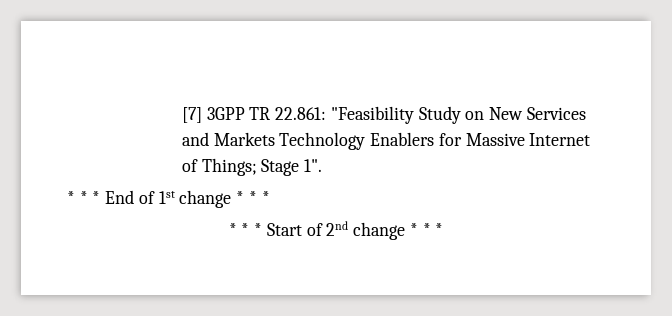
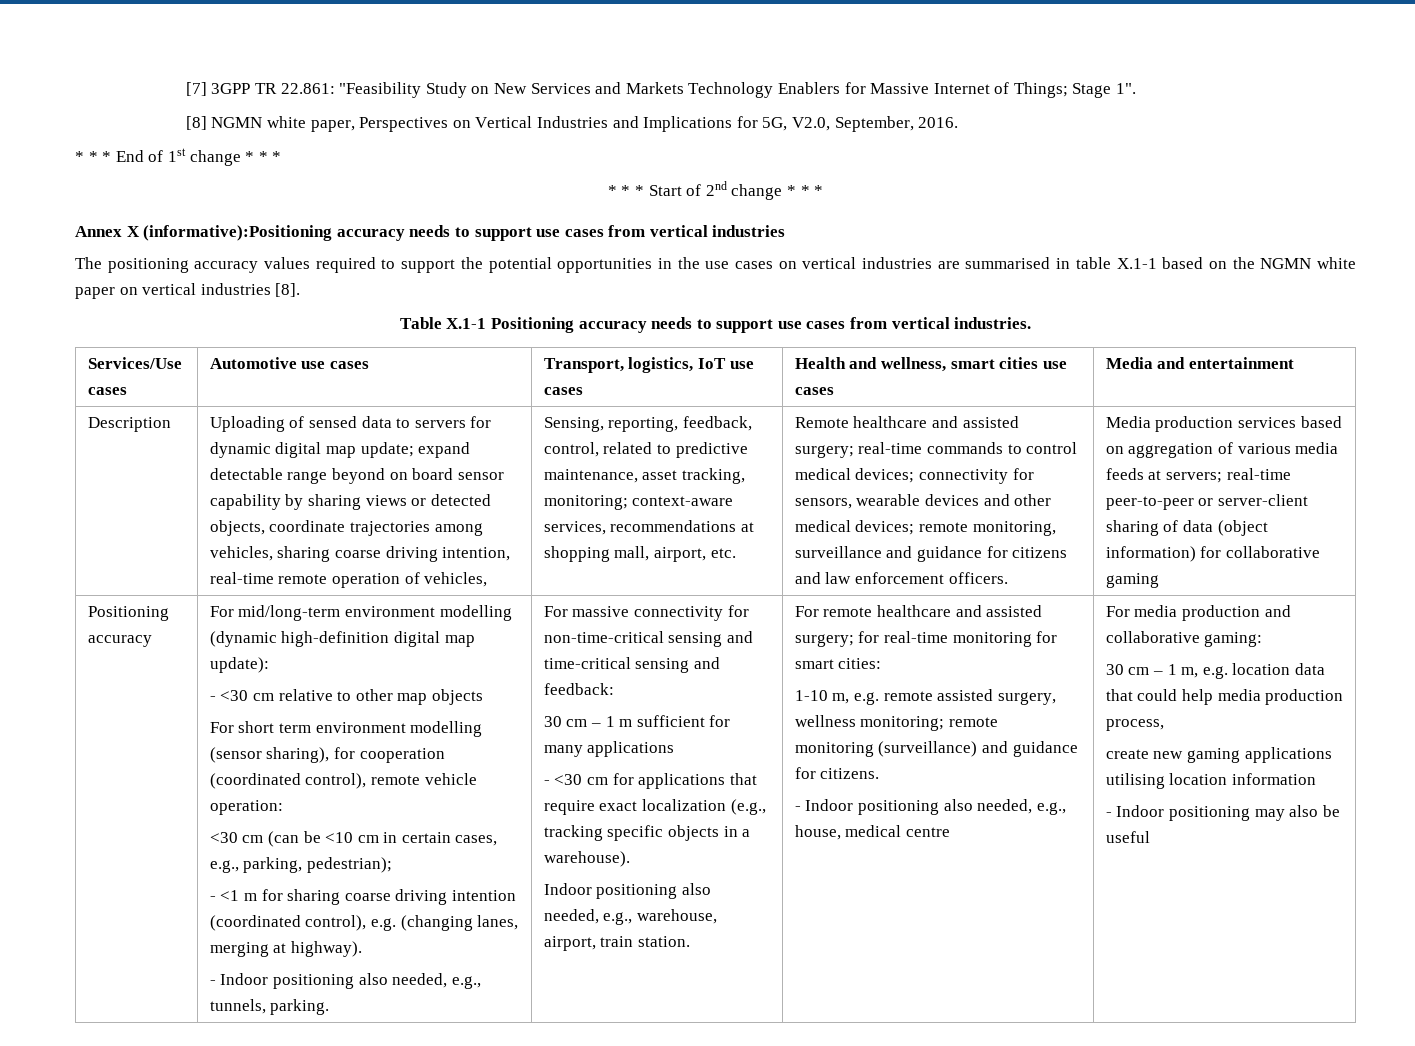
(323, 165) none -> [185,116,959,132] // [8] NGMN white paper, Perspectives on Vertical Industries and Implications for 5G, V2.0, September, 2016.
(444, 229) none -> [75,225,786,241] [75,257,1356,273] [75,283,301,299] [399,317,1032,333] [87,357,182,369] [87,387,127,395] [209,357,369,369] [543,357,754,373] [543,387,583,395] [794,357,1067,372] [794,387,834,395] [1105,357,1294,369] [87,417,171,432] [209,416,492,432] [209,442,471,458] [209,468,504,484] [209,494,491,510] [209,520,483,536] [209,546,511,562] [209,572,488,588] [543,416,752,432] [543,442,748,458] [543,468,745,484] [543,495,734,510] [543,520,754,535] [543,546,736,562] [794,416,1019,428] [794,442,1078,458] [794,468,1034,484] [794,494,1052,509] [794,520,1056,536] [794,546,1068,562] [794,572,1008,584] [1105,416,1342,432] [1105,442,1339,458] [1105,468,1291,483] [1105,494,1308,510] [1105,520,1268,536] [1105,546,1320,562] [1105,573,1159,588] [87,606,169,621] [87,635,152,647] [209,605,512,621] [209,631,475,647] [209,657,269,673] [209,689,483,705] [209,721,483,737] [209,747,445,763] [209,773,477,789] [209,800,283,815] [209,831,498,847] [209,857,392,873] [209,889,516,905] [209,915,519,931] [209,941,362,957] [209,973,481,989] [209,999,330,1015] [543,605,749,621] [543,631,753,647] [543,657,720,673] [543,683,614,695] [543,715,731,727] [543,741,675,757] [543,773,757,789] [543,799,766,815] [543,825,751,841] [543,851,630,867] [543,883,711,899] [543,909,717,925] [543,936,690,951] [794,605,1043,617] [794,631,1058,647] [794,658,882,669] [794,689,1056,705] [794,715,998,731] [794,741,1078,757] [794,767,880,779] [794,799,1066,815] [794,825,950,840] [1105,605,1291,621] [1105,631,1263,647] [1105,663,1325,679] [1105,689,1344,705] [1105,719,1164,731] [1105,747,1332,763] [1105,773,1316,789] [1105,805,1340,821] [1105,831,1150,843] // Annex X (informative):Positioning accuracy needs to support use cases from vertical industries // The positioning accuracy values required to support the potential opportunities in the use cases on vertical industries are summarised in table X.1-1 based on the NGMN white paper on vertical industries [8]. // Table X.1-1 Positioning accuracy needs to support use cases from vertical industries. // Services/Use cases | Automotive use cases | Transport, logistics, IoT use cases | Health and wellness, smart cities use cases | Media and entertainment // Description | Uploading of sensed data to servers for dynamic digital map update; expand detectable range beyond on board sensor capability by sharing views or detected objects, coordinate trajectories among vehicles, sharing coarse driving intention, real-time remote operation of vehicles, | Sensing, reporting, feedback, control, related to predictive maintenance, asset tracking, monitoring; context-aware services, recommendations at shopping mall, airport, etc. | Remote healthcare and assisted surgery; real-time commands to control medical devices; connectivity for sensors, wearable devices and other medical devices; remote monitoring, surveillance and guidance for citizens and law enforcement officers. | Media production services based on aggregation of various media feeds at servers; real-time peer-to-peer or server-client sharing of data (object information) for collaborative gaming // Positioning accuracy | For mid/long-term environment modelling (dynamic high-definition digital map update): // - <30 cm relative to other map objects // For short term environment modelling (sensor sharing), for cooperation (coordinated control), remote vehicle operation: // <30 cm (can be <10 cm in certain cases, e.g., parking, pedestrian); // - <1 m for sharing coarse driving intention (coordinated control), e.g. (changing lanes, merging at highway). // - Indoor positioning also needed, e.g., tunnels, parking. | For massive connectivity for non-time-critical sensing and time-critical sensing and feedback: // 30 cm – 1 m sufficient for many applications // - <30 cm for applications that require exact localization (e.g., tracking specific objects in a warehouse). // Indoor positioning also needed, e.g., warehouse, airport, train station. | For remote healthcare and assisted surgery; for real-time monitoring for smart cities: // 1-10 m, e.g. remote assisted surgery, wellness monitoring; remote monitoring (surveillance) and guidance for citizens. // - Indoor positioning also needed, e.g., house, medical centre | For media production and collaborative gaming: // 30 cm – 1 m, e.g. location data that could help media production process, // create new gaming applications utilising location information // - Indoor positioning may also be useful

